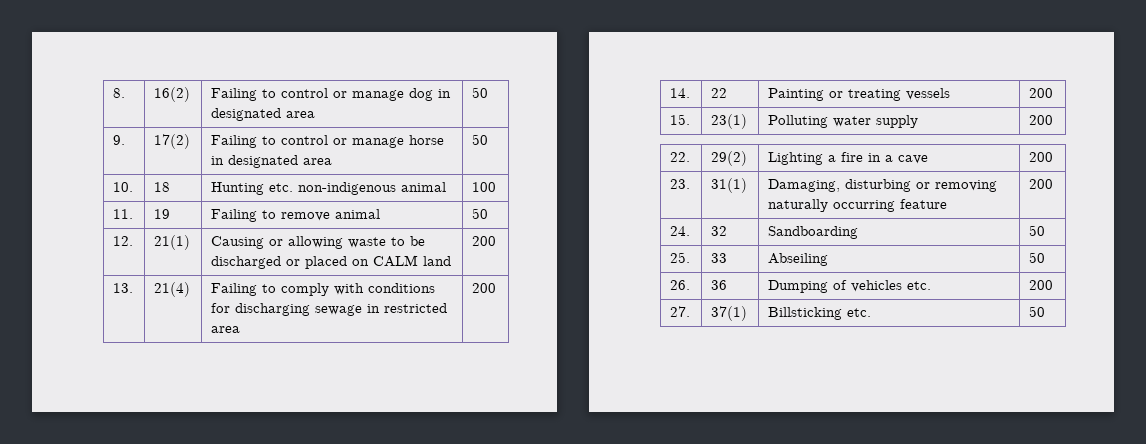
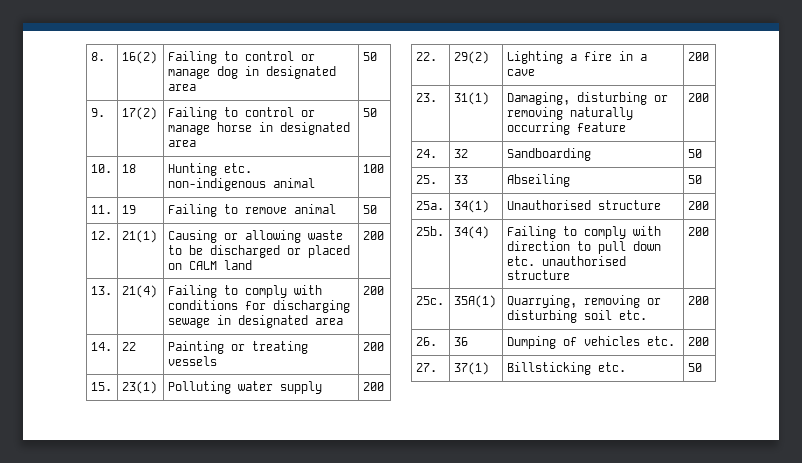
[384,303,448,313] restricted -> [237,315,308,328] designated
(1046, 257) none -> [415,201,444,210] [453,200,489,213] [506,200,661,210] [687,201,709,210] [415,226,444,236] [453,226,489,239] [506,226,661,239] [506,241,661,254] [506,256,626,266] [506,270,570,280] [687,227,709,236] [415,296,444,305] [453,295,496,308] [506,295,661,308] [506,310,647,323] [687,296,709,305] // 25a. | 34(1) | Unauthorised structure | 200 // 25b. | 34(4) | Failing to comply with direction to pull down etc. unauthorised structure | 200 // 25c. | 35A(1) | Quarrying, removing or disturbing soil etc. | 200

